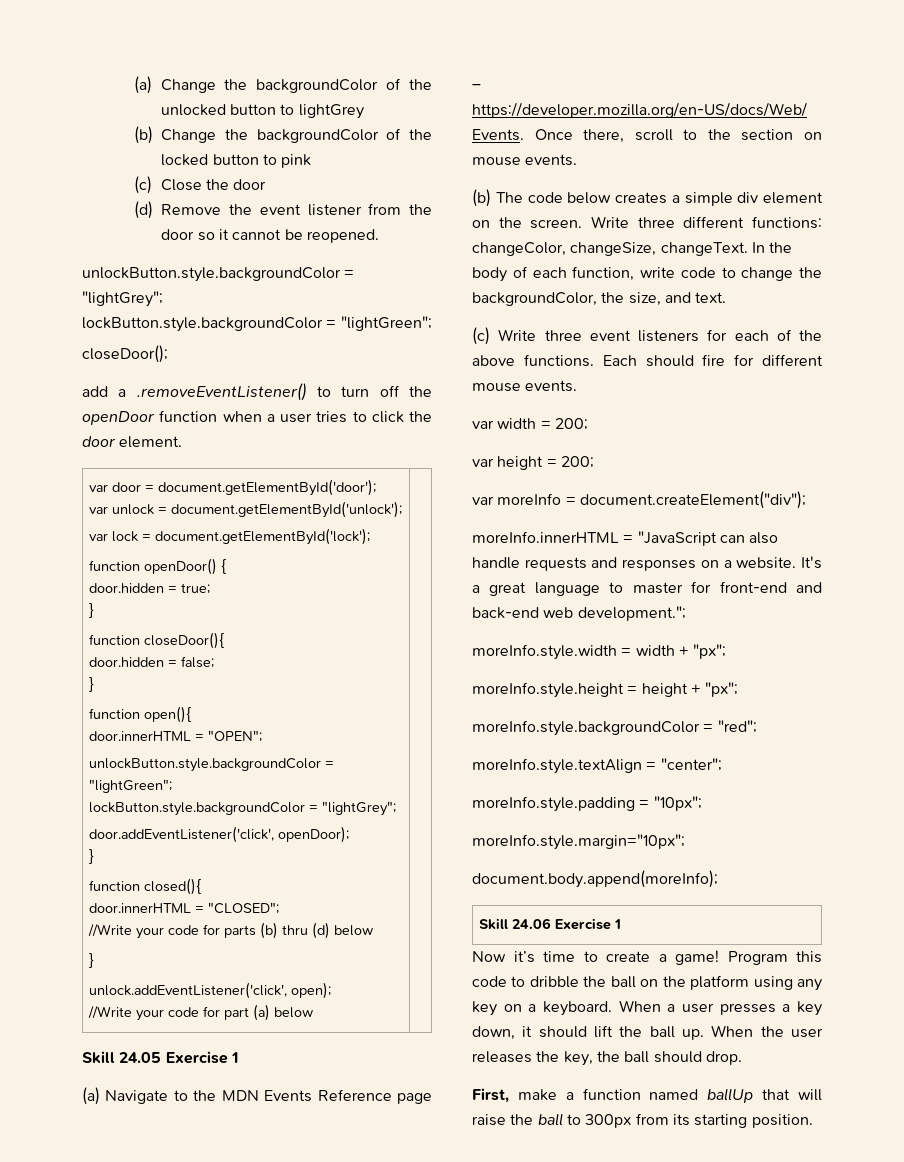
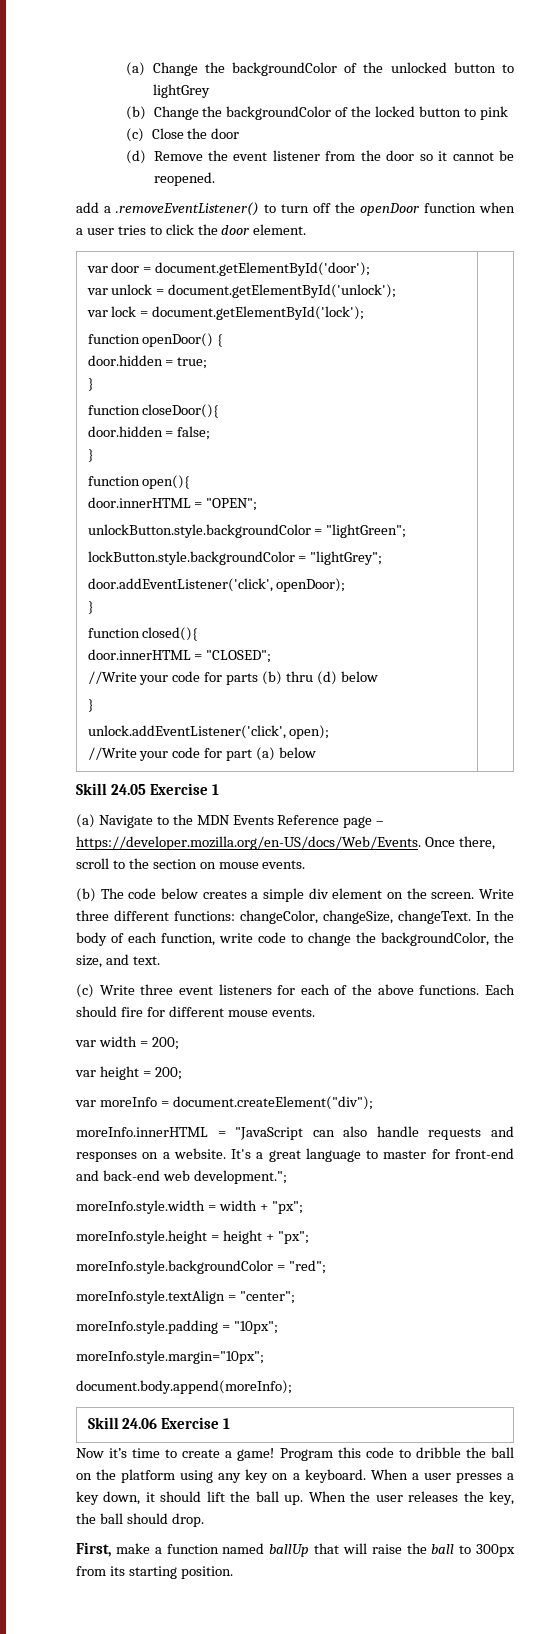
[82,267,355,282] [82,291,163,307] [82,316,432,332] [82,345,168,363] // unlockButton.style.backgroundColor = "lightGrey"; // lockButton.style.backgroundColor = "lightGreen"; // closeDoor(); -> (215, 179) none

